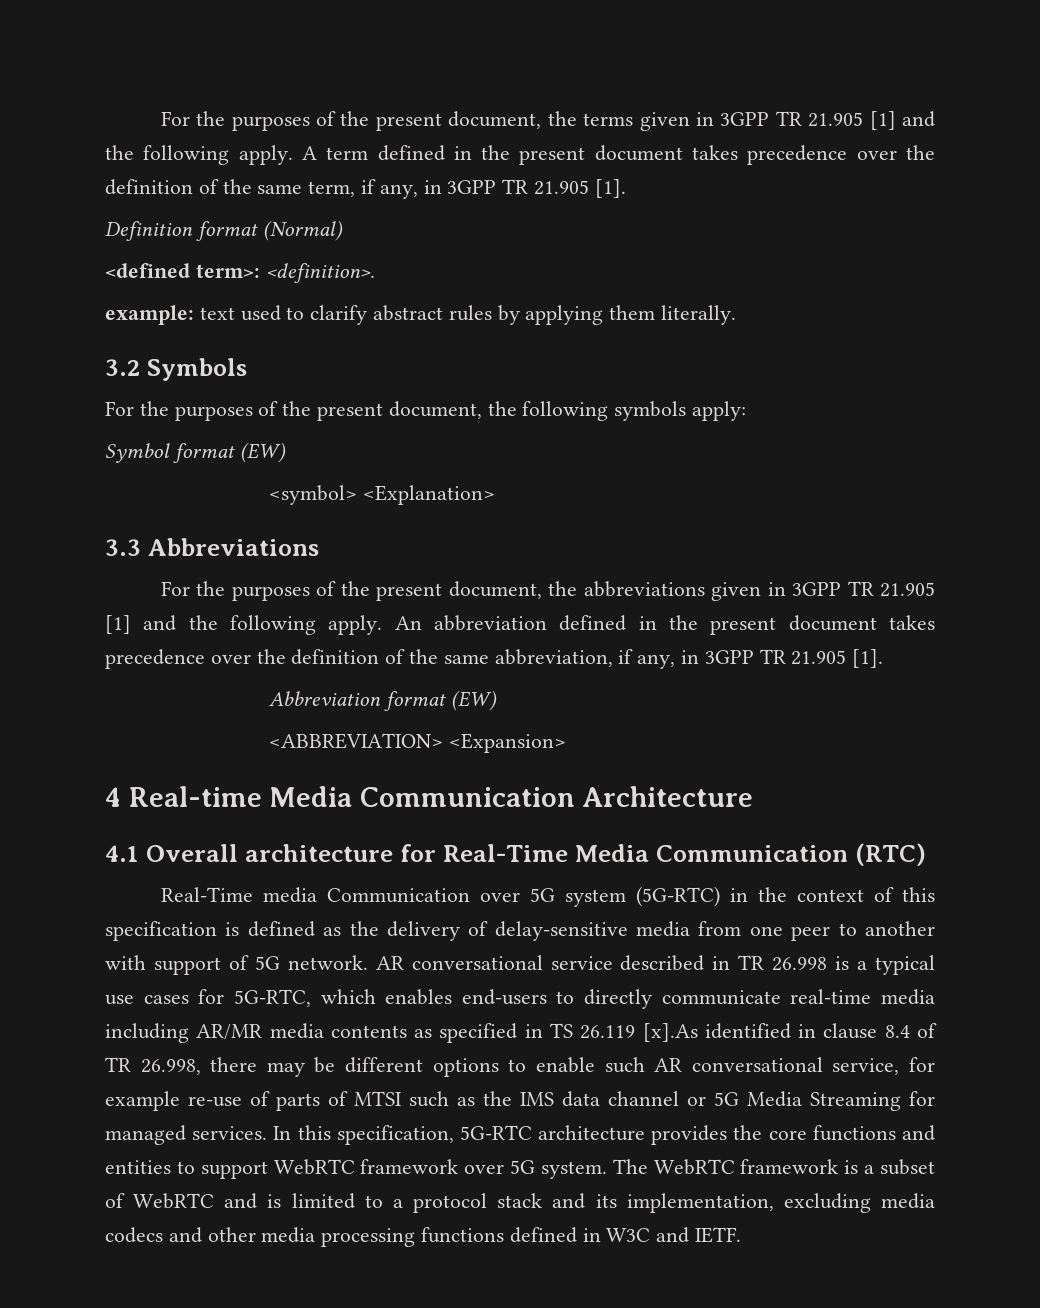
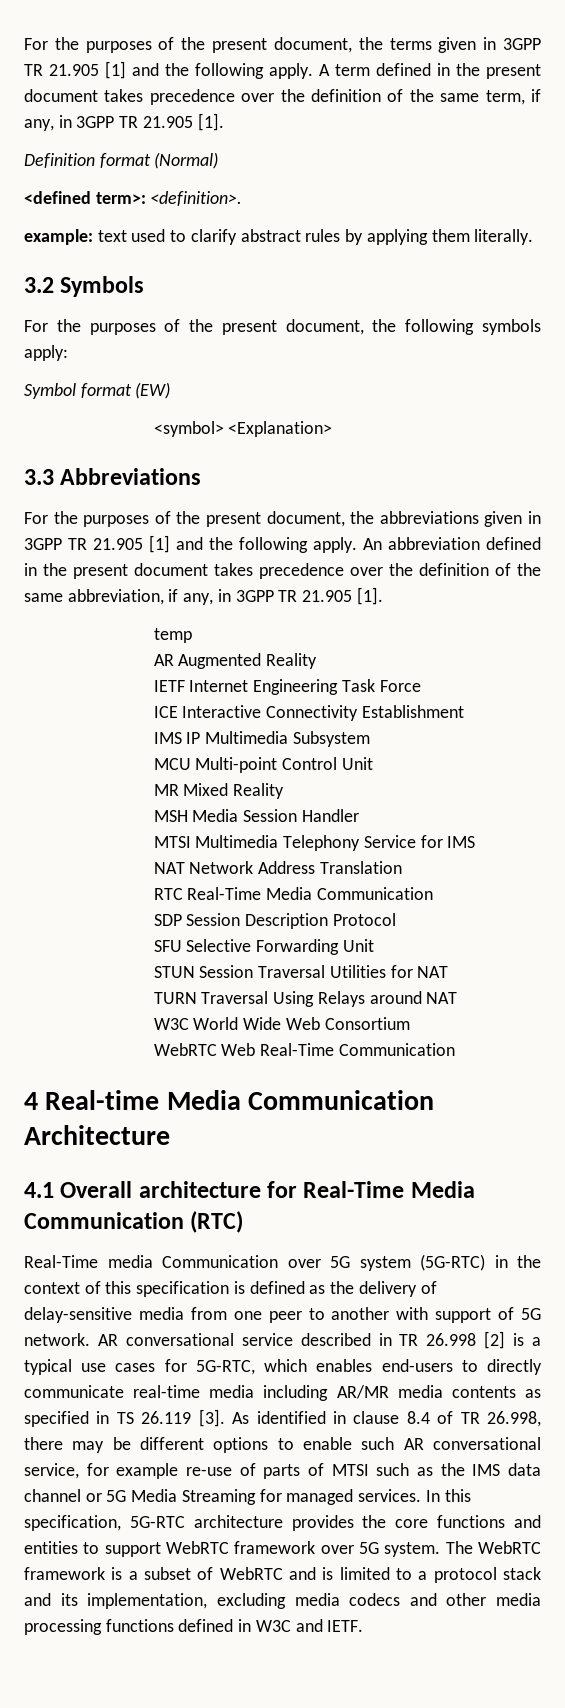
[269,690,497,711] [269,733,567,753] Abbreviation format (EW) // <ABBREVIATION> <Expansion> -> [153,628,192,643] [153,653,318,669] [153,679,421,695] [153,705,464,721] [153,731,370,747] [153,757,373,773] [153,783,285,799] [153,809,359,822] [153,835,476,851] [153,861,402,874] [153,887,433,900] [153,913,396,929] [153,939,374,955] [153,965,449,978] [153,991,458,1007] [153,1017,410,1030] [153,1043,455,1056] temp // AR Augmented Reality // IETF Internet Engineering Task Force // ICE Interactive Connectivity Establishment // IMS IP Multimedia Subsystem // MCU Multi-point Control Unit // MR Mixed Reality // MSH Media Session Handler // MTSI Multimedia Telephony Service for IMS // NAT Network Address Translation // RTC Real-Time Media Communication // SDP Session Description Protocol // SFU Selective Forwarding Unit // STUN Session Traversal Utilities for NAT // TURN Traversal Using Relays around NAT // W3C World Wide Web Consortium // WebRTC Web Real-Time Communication
(828, 964) none -> [484,1331,506,1349] [2]
[642,1023,698,1042] [x].As -> [198,1409,250,1427] [3]. As

